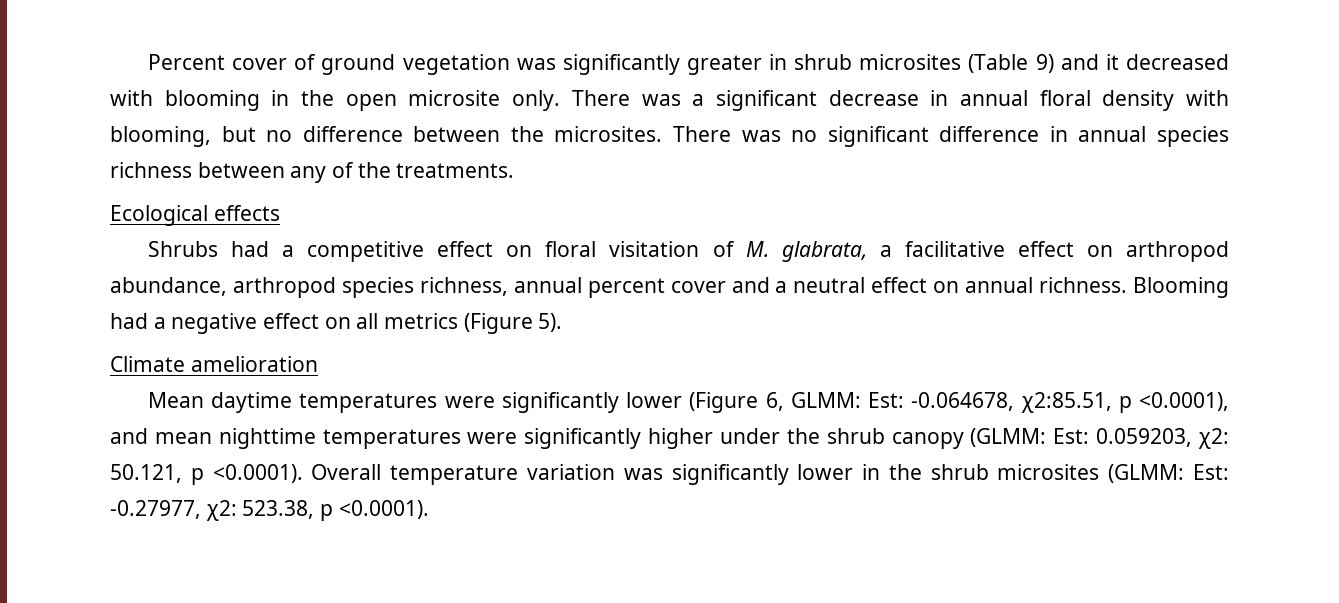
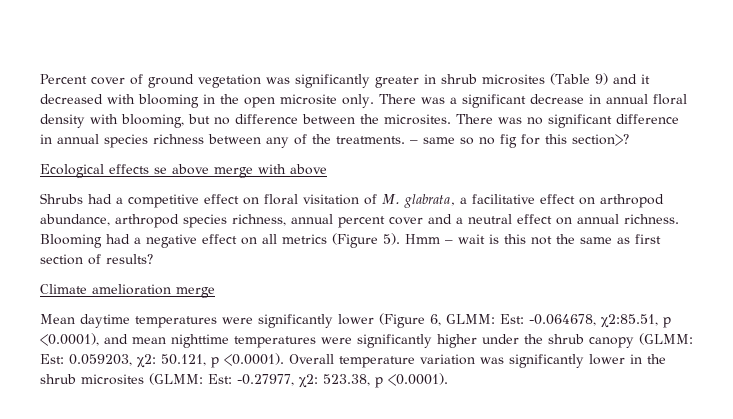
[110,205,280,226] // Ecological effects -> [410,134,629,148] [40,164,327,178] – same so no fig for this section>? // Ecological effects se above merge with above
(563, 322) none -> [405,234,661,245] [40,254,153,265] Hmm – wait is this not the same as first section of results?
(318, 364) none -> [176,287,215,298] merge

